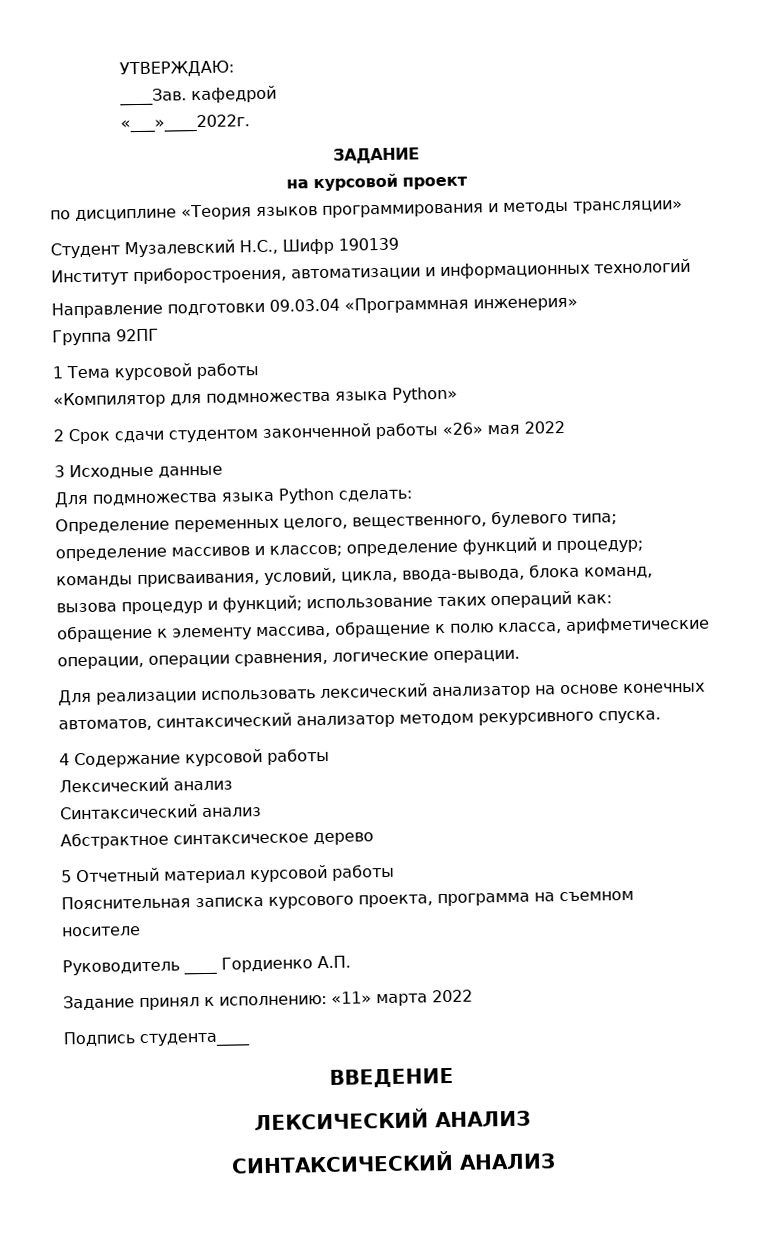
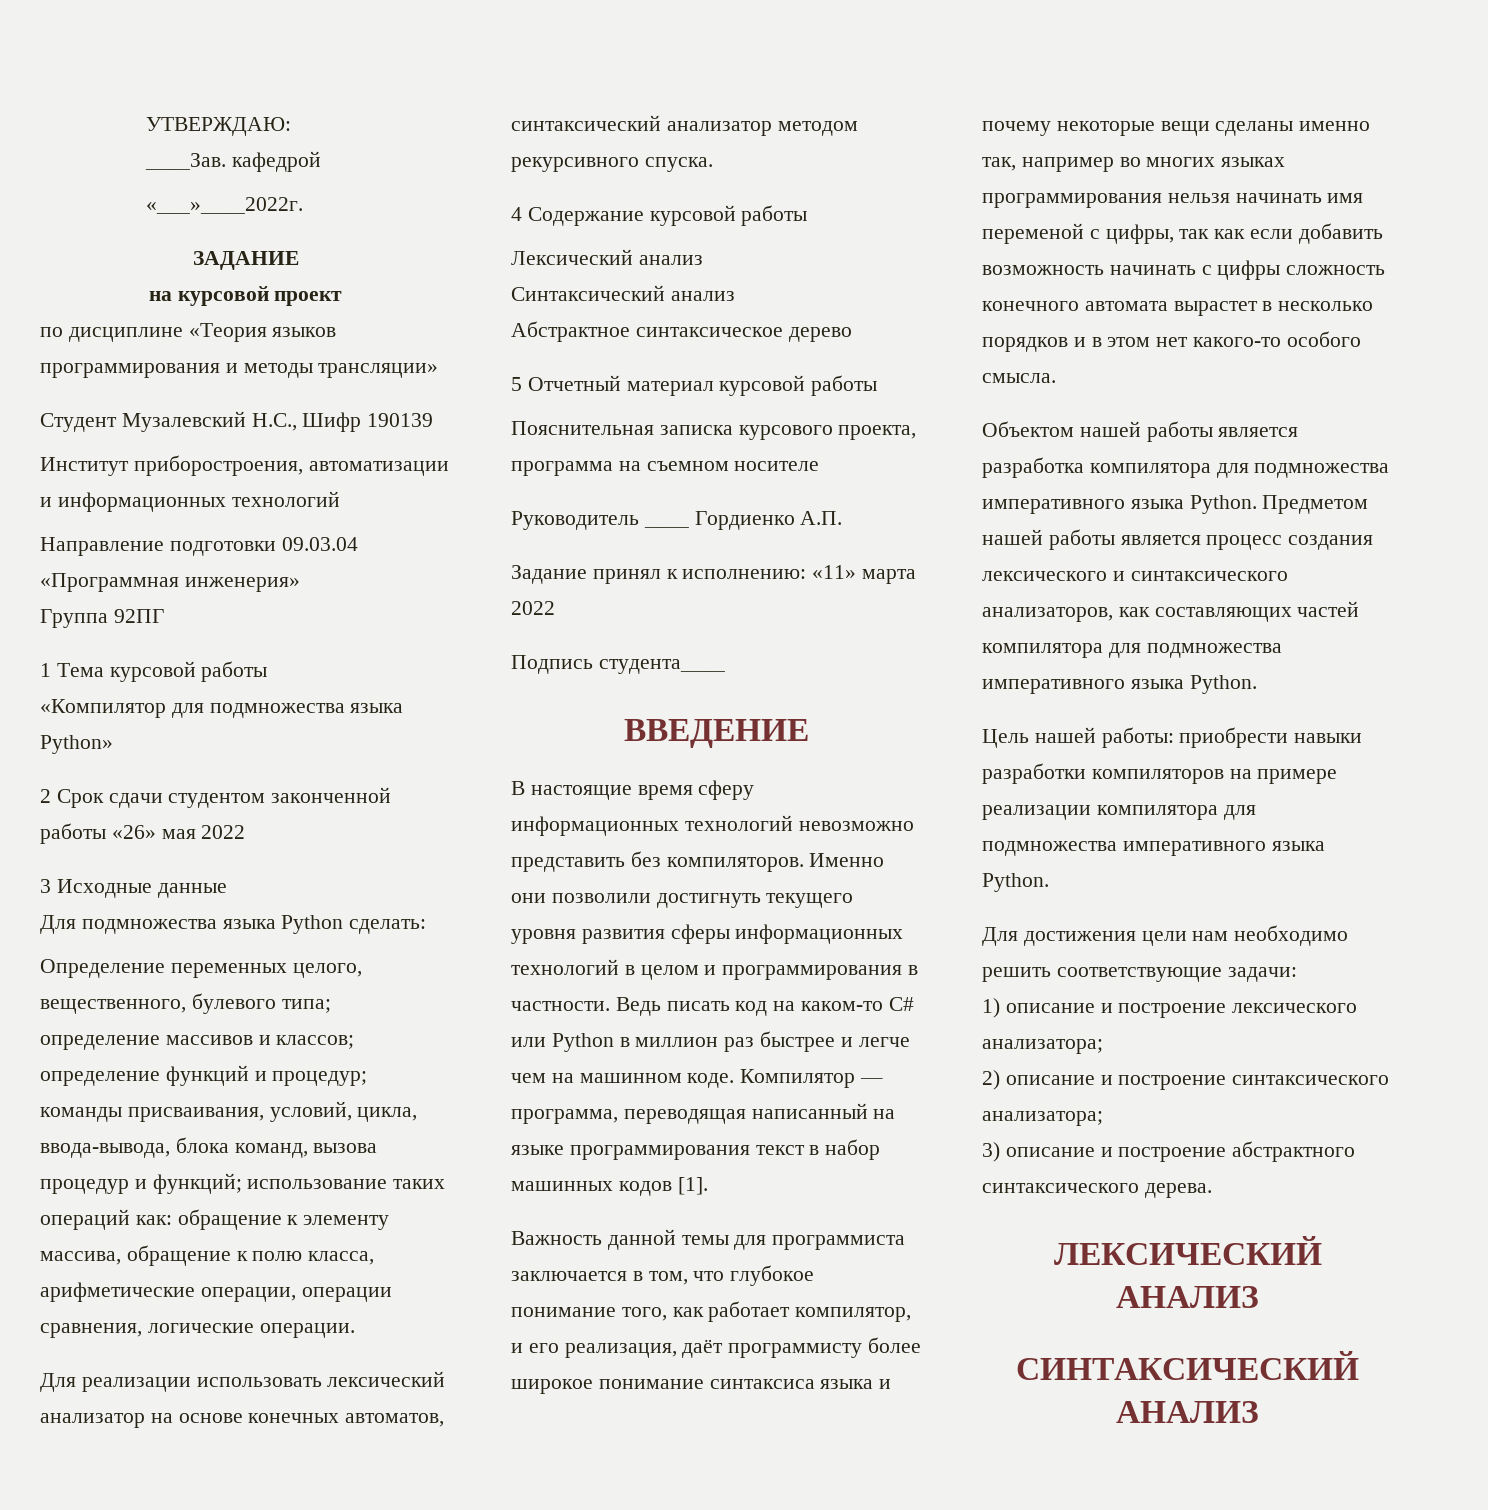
(454, 1077) none -> [511,780,755,800] [511,815,914,836] [511,851,885,872] [511,893,854,908] [511,924,904,944] [511,959,919,980] [511,997,914,1016] [511,1031,910,1052] [511,1069,884,1088] [511,1103,896,1124] [511,1139,881,1160] [511,1177,708,1196] [511,1229,906,1250] [511,1265,815,1286] [511,1301,912,1322] [511,1337,922,1358] [511,1379,892,1394] [982,121,1371,136] [982,157,1286,172] [982,193,1364,208] [982,223,1383,244] [982,260,1386,280] [982,301,1374,316] [982,331,1361,352] [982,373,1056,383] [982,421,1299,442] [982,457,1390,478] [982,495,1369,514] [982,529,1374,550] [982,571,1288,581] [982,601,1360,622] [982,643,1282,658] [982,675,1257,694] [982,727,1363,748] [982,763,1338,784] [982,805,1256,820] [982,841,1325,856] [982,873,1049,892] [982,925,1349,946] [982,967,1297,982] [982,998,1358,1018] [982,1039,1103,1054] [982,1070,1390,1090] [982,1111,1103,1126] [982,1141,1356,1162] [982,1183,1212,1198] // В настоящие время сферу информационных технологий невозможно представить без компиляторов. Именно они позволили достигнуть текущего уровня развития сферы информационных технологий в целом и программирования в частности. Ведь писать код на каком-то С# или Python в миллион раз быстрее и легче чем на машинном коде. Компилятор — программа, переводящая написанный на языке программирования текст в набор машинных кодов [1]. // Важность данной темы для программиста заключается в том, что глубокое понимание того, как работает компилятор, и его реализация, даёт программисту более широкое понимание синтаксиса языка и почему некоторые вещи сделаны именно так, например во многих языках программирования нельзя начинать имя переменой с цифры, так как если добавить возможность начинать с цифры сложность конечного автомата вырастет в несколько порядков и в этом нет какого-то особого смысла. // Объектом нашей работы является разработка компилятора для подмножества императивного языка Python. Предметом нашей работы является процесс создания лексического и синтаксического анализаторов, как составляющих частей компилятора для подмножества императивного языка Python. // Цель нашей работы: приобрести навыки разработки компиляторов на примере реализации компилятора для подмножества императивного языка Python. // Для достижения цели нам необходимо решить соответствующие задачи: // 1) описание и построение лексического анализатора; // 2) описание и построение синтаксического анализатора; // 3) описание и построение абстрактного синтаксического дерева.

